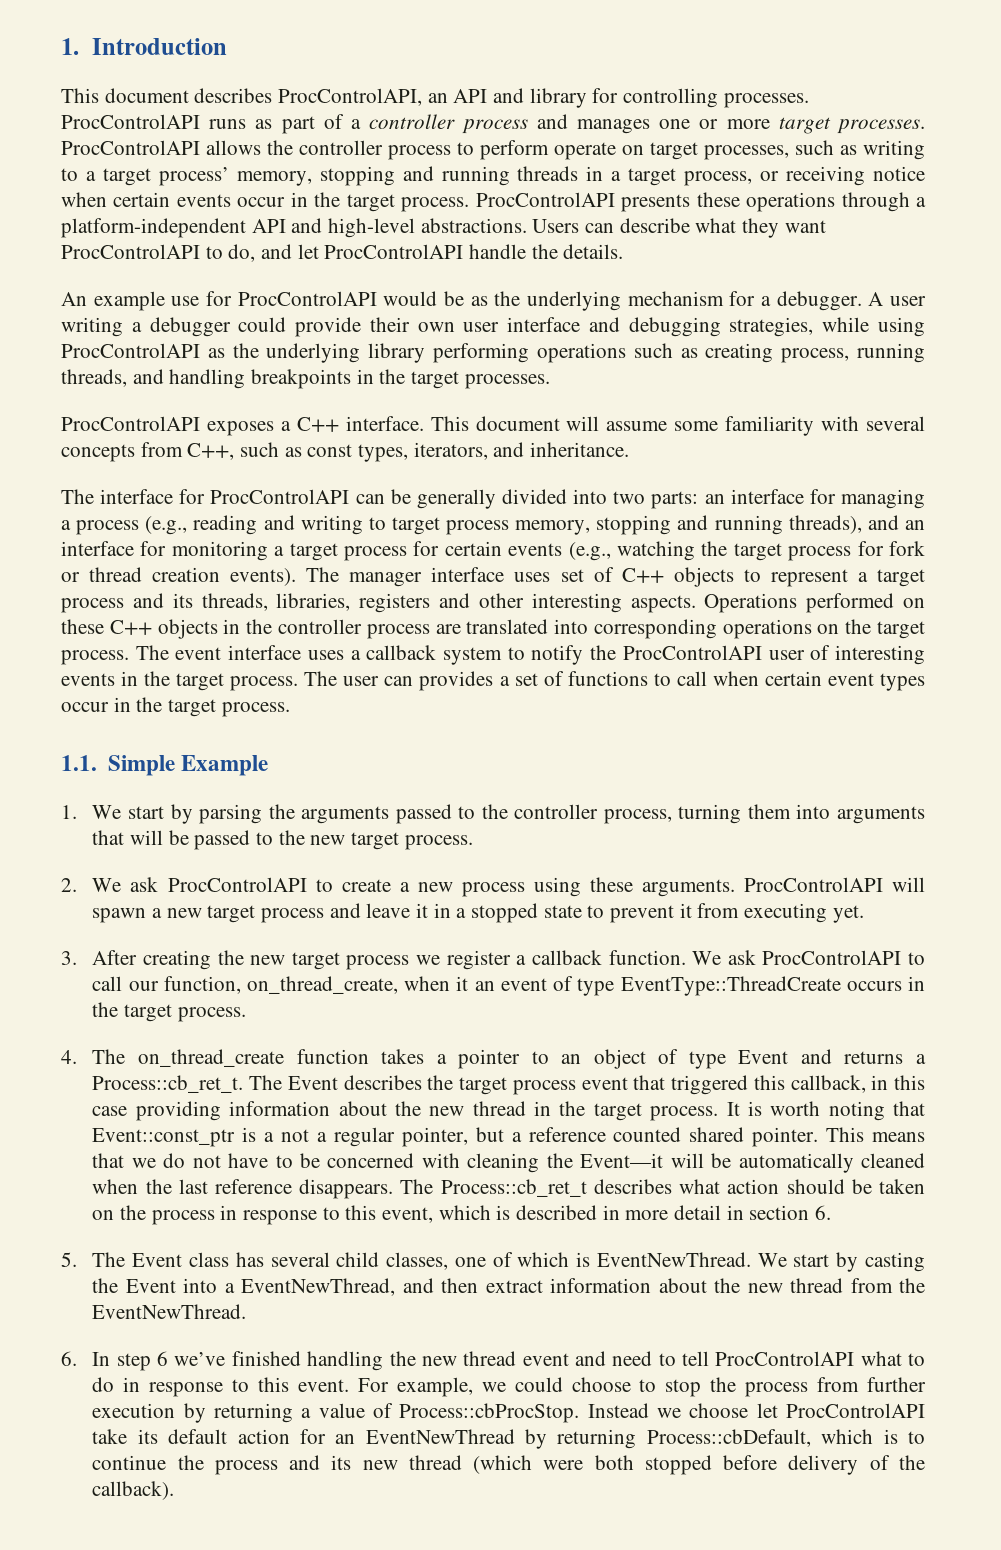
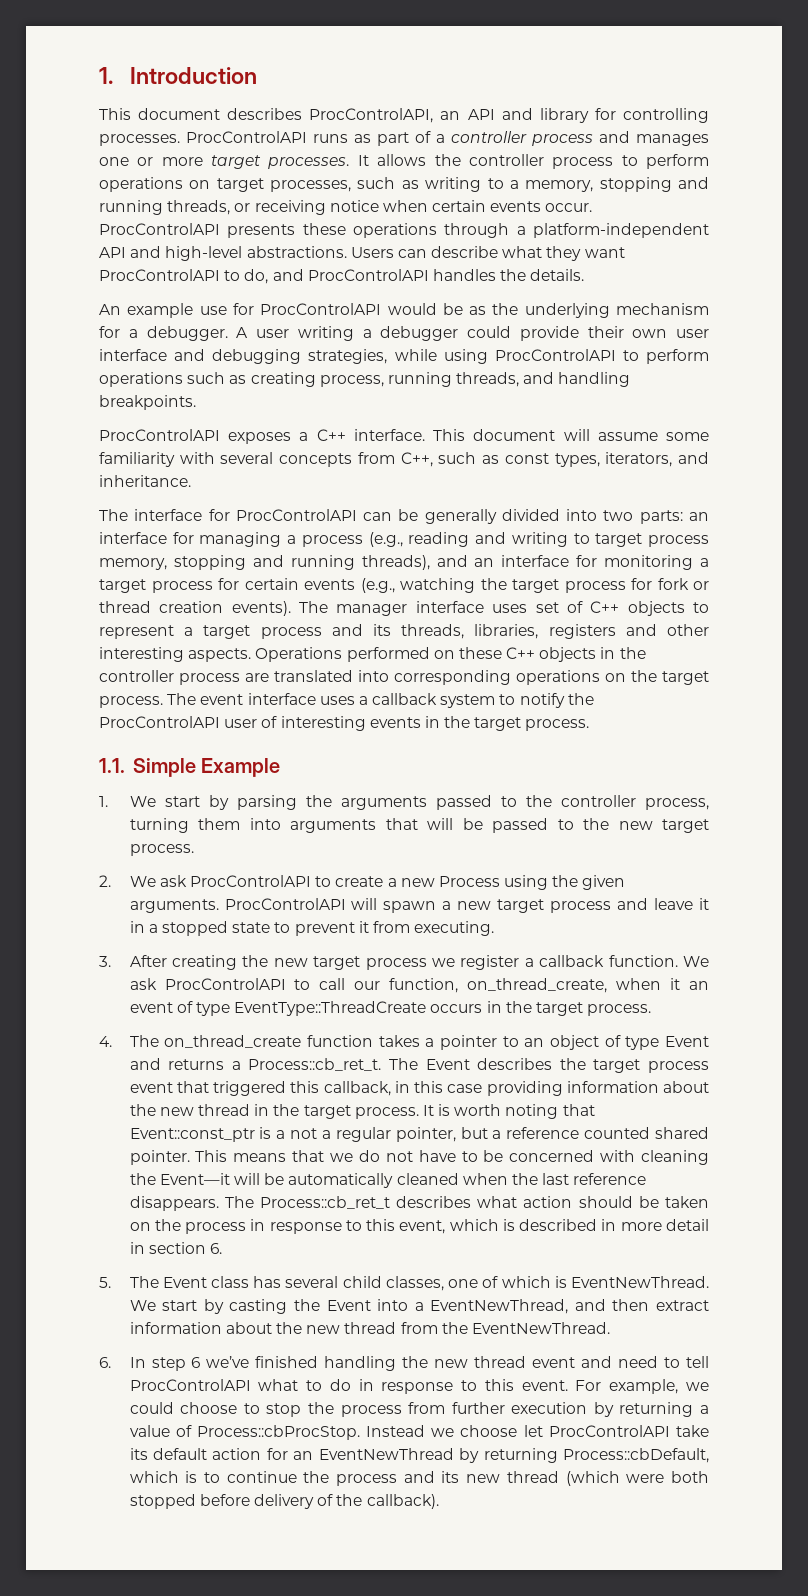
[61,140,200,155] ProcControlAPI -> [357,155,369,166] It
[554,142,616,160] operate -> [99,177,183,192] operations
[102,166,753,186] target process’ memory, stopping and running threads in a target process, -> [525,177,710,192] [99,200,231,215] memory, stopping and running threads,
[237,192,470,212] occur in the target process. -> [545,203,593,212] occur.
[297,244,527,259] let ProcControlAPI handle -> [307,269,496,281] ProcControlAPI handles
[207,343,530,363] as the underlying library performing -> [622,349,709,364] to perform
[251,369,550,389] breakpoints in the target processes. -> [99,395,196,410] breakpoints.
[304,671,925,691] [61,697,290,717] The user can provides a set of functions to call when certain event types occur in the target process. -> (590, 725) none
[461,877,633,897] process using these -> [438,875,626,890] Process using the given
[744,903,864,923] executing yet. -> [414,921,495,936] executing.

